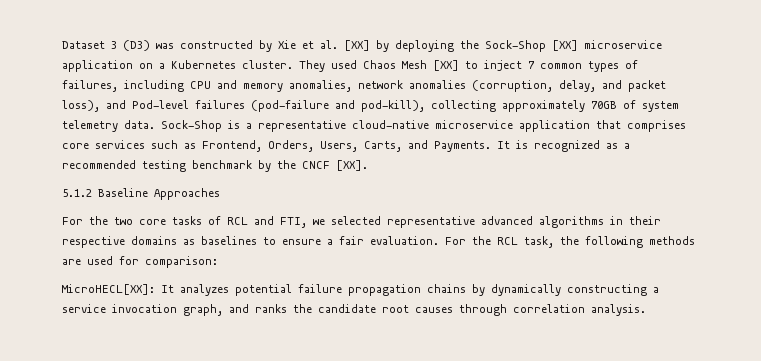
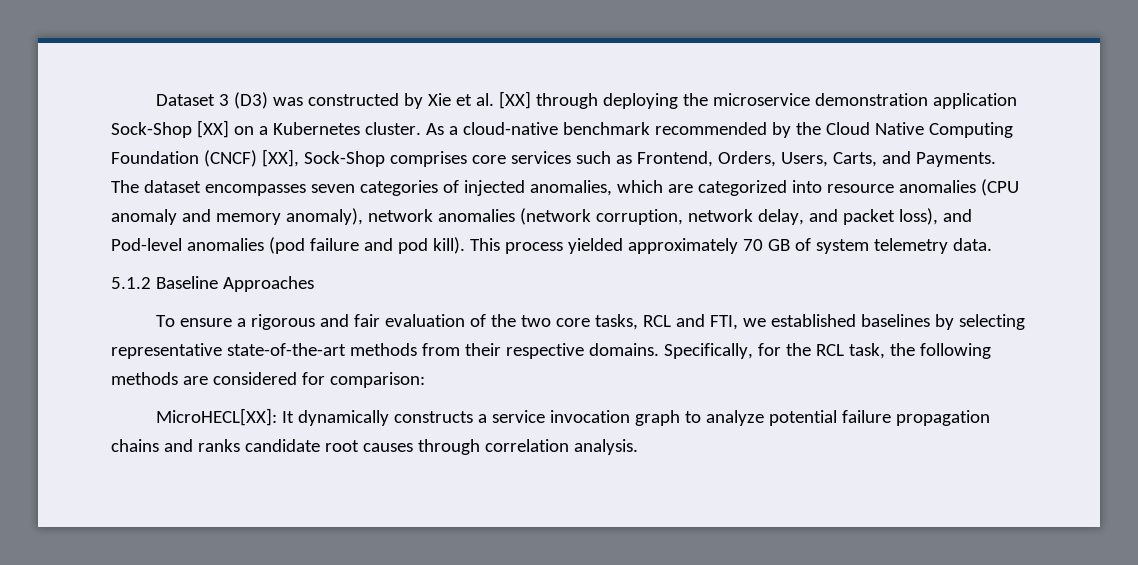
[376,40,389,52] by -> [535,93,598,109] through
[485,40,662,52] [62,60,638,72] [62,80,666,92] [62,100,679,112] [62,120,621,132] Sock-Shop [XX] microservice application on a Kubernetes cluster. They used Chaos Mesh [XX] to inject 7 common types of failures, including CPU and memory anomalies, network anomalies (corruption, delay, and packet loss), and Pod-level failures (pod-failure and pod-kill), collecting approximately 70GB of system telemetry data. Sock-Shop is a representative cloud-native microservice application that -> [712,93,1017,109] [111,120,1013,138] [111,149,385,167] microservice demonstration application Sock-Shop [XX] on a Kubernetes cluster. As a cloud-native benchmark recommended by the Cloud Native Computing Foundation (CNCF) [XX], Sock-Shop
[497,140,630,152] [62,160,368,172] [62,188,220,200] [62,217,83,225] It is recognized as a recommended testing benchmark by the CNCF [XX]. // 5.1.2 Baseline Approaches // For -> [111,179,1019,196] [111,208,972,225] [111,237,992,254] [111,276,314,292] [155,314,486,330] The dataset encompasses seven categories of injected anomalies, which are categorized into resource anomalies (CPU anomaly and memory anomaly), network anomalies (network corruption, network delay, and packet loss), and Pod-level anomalies (pod failure and pod kill). This process yielded approximately 70 GB of system telemetry data. // 5.1.2 Baseline Approaches // To ensure a rigorous and fair evaluation of
[172,216,221,225] tasks of -> [594,314,638,330] tasks,
[331,216,661,228] [62,236,466,248] selected representative advanced algorithms in their respective domains as baselines to ensure a fair evaluation. For -> [770,314,1025,330] [111,343,781,359] established baselines by selecting representative state-of-the-art methods from their respective domains. Specifically, for
[87,256,113,265] used -> [212,372,297,385] considered
[180,284,659,296] [62,304,223,316] analyzes potential failure propagation chains by dynamically constructing a service invocation graph, -> [297,410,990,426] [111,439,159,452] dynamically constructs a service invocation graph to analyze potential failure propagation chains
[293,304,312,313] the -> (240, 445) none

